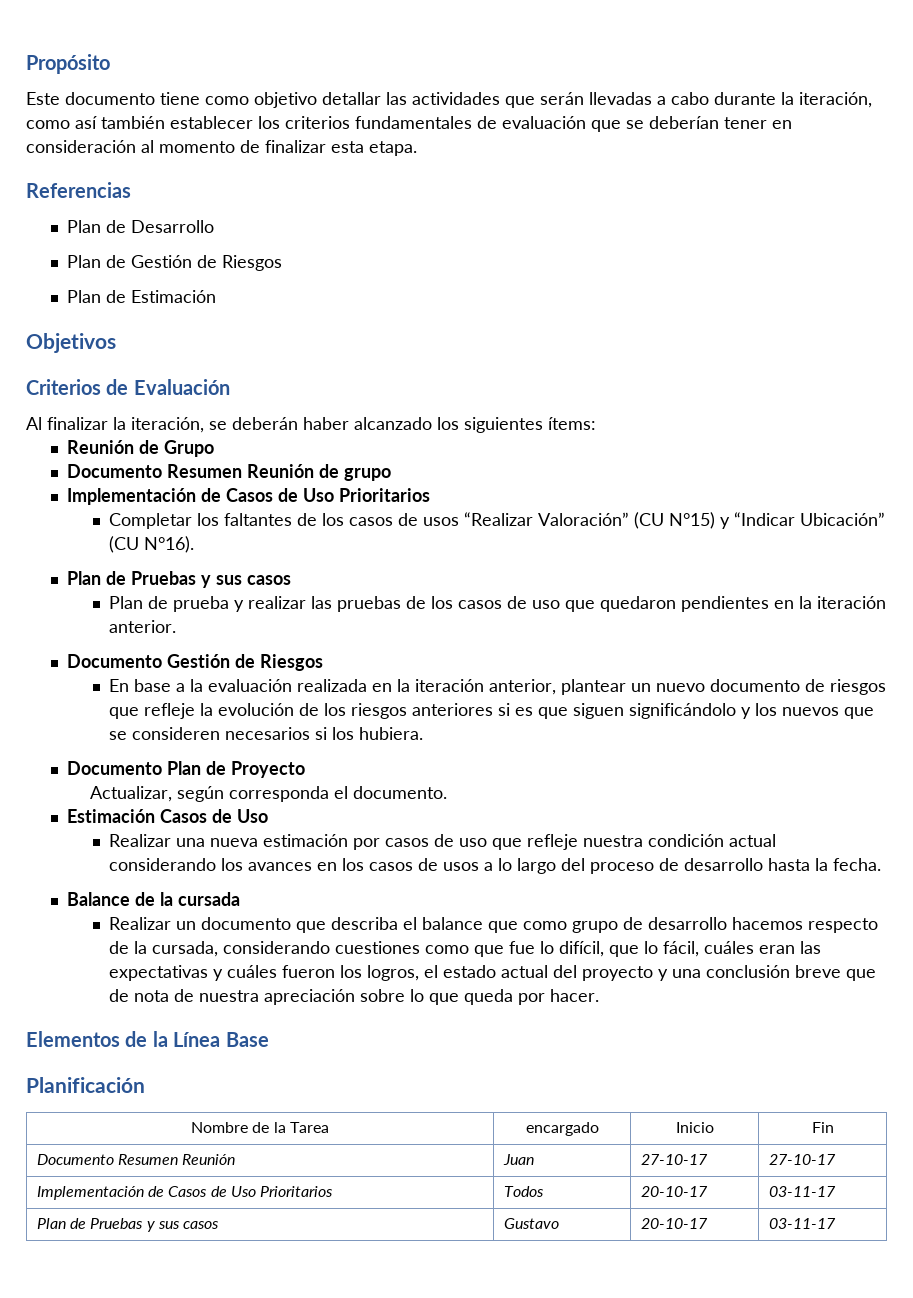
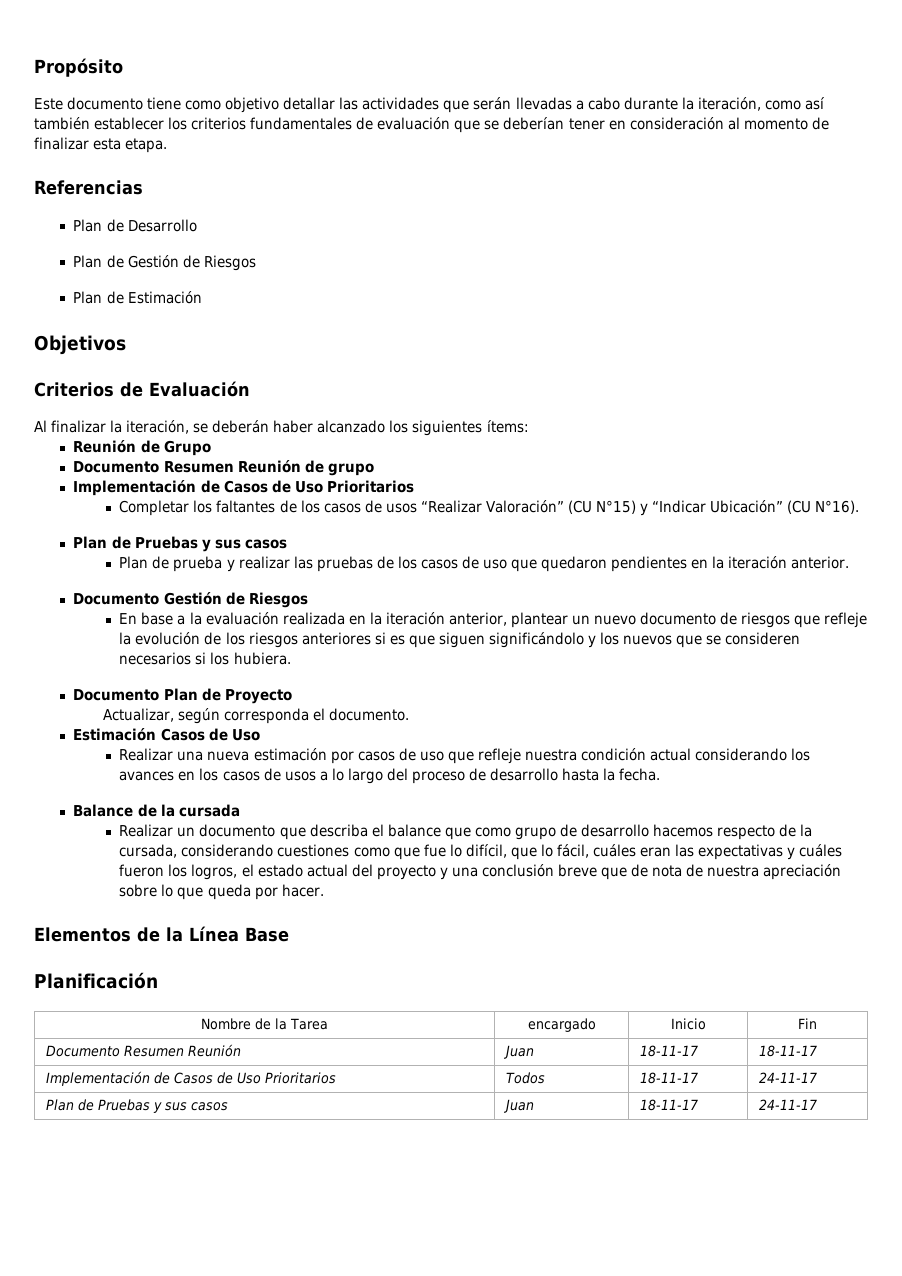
[640,1154,708,1165] [768,1154,836,1165] 27-10-17 | 27-10-17 -> [639,1045,698,1057] [758,1045,817,1057] 18-11-17 | 18-11-17
[640,1186,708,1197] [768,1186,836,1197] 20-10-17 | 03-11-17 -> [639,1072,698,1084] [758,1072,817,1083] 18-11-17 | 24-11-17
[503,1218,559,1229] [640,1218,708,1229] [768,1218,836,1229] Gustavo | 20-10-17 | 03-11-17 -> [502,1099,534,1113] [639,1099,698,1111] [758,1099,817,1110] Juan | 18-11-17 | 24-11-17

